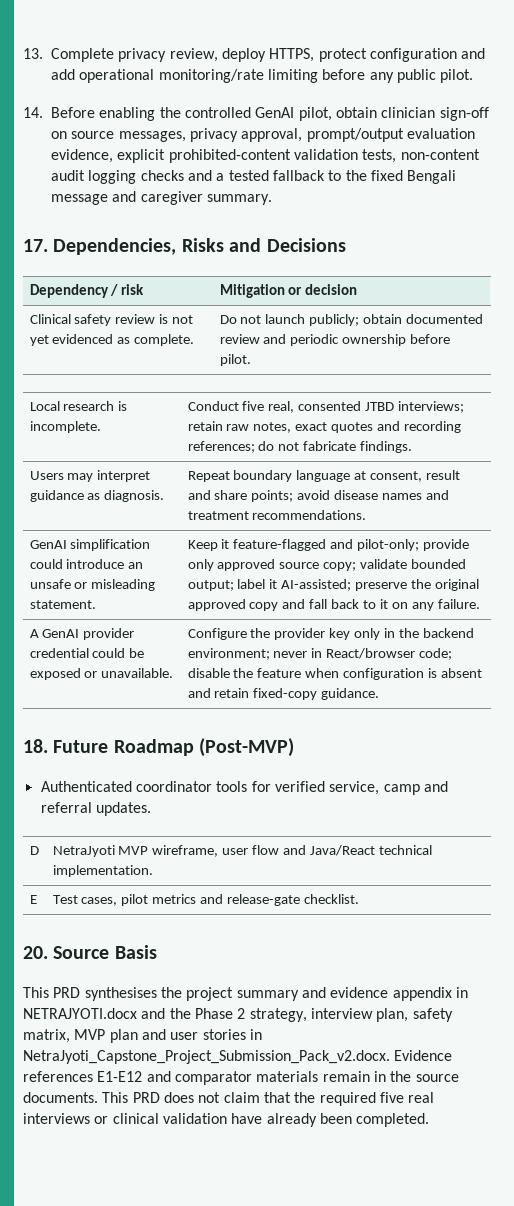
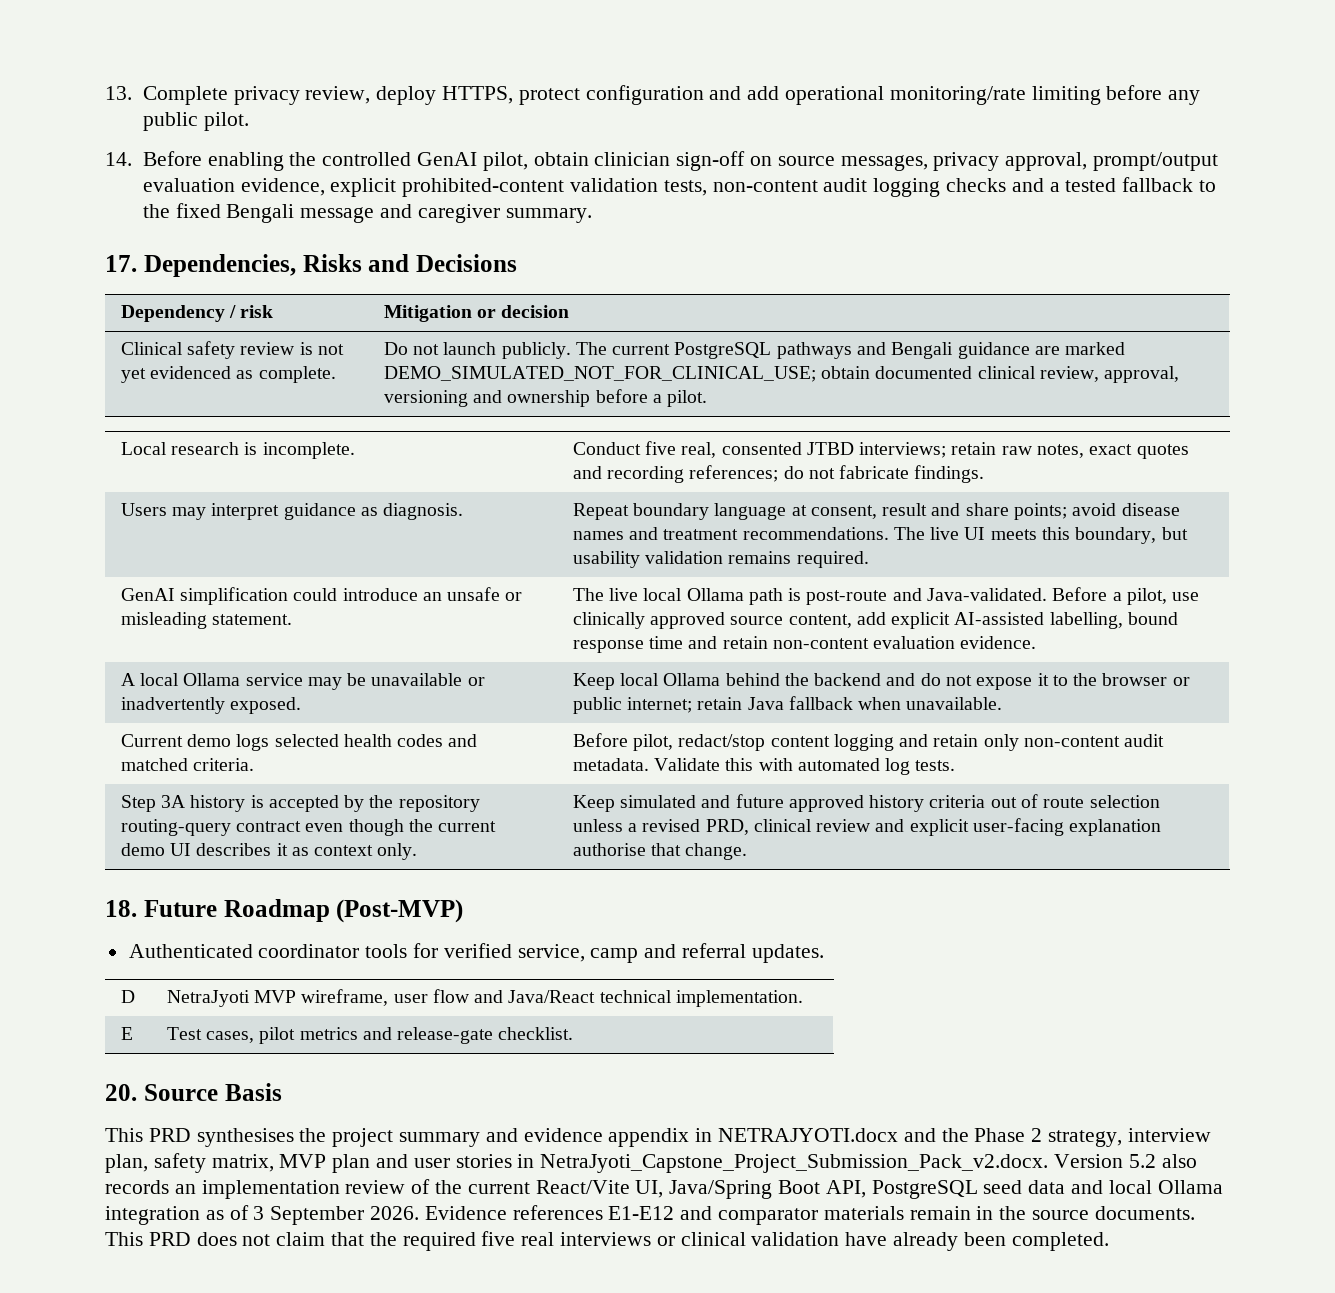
[309,314,484,326] [219,334,340,346] publicly; obtain documented review and periodic -> [501,342,1126,359] [383,366,1180,383] [383,390,503,407] publicly. The current PostgreSQL pathways and Bengali guidance are marked DEMO_SIMULATED_NOT_FOR_CLINICAL_USE; obtain documented clinical review, approval, versioning and
(451, 339) none -> [652,394,662,403] a
(367, 515) none -> [893,527,1188,544] [572,551,869,568] The live UI meets this boundary, but usability validation remains required.
[187,539,470,551] [187,559,467,571] [187,579,480,591] [187,599,480,611] [29,628,135,640] [29,648,145,658] [29,668,174,680] [187,628,474,640] [187,648,453,660] [187,668,483,680] [187,688,380,700] Keep it feature-flagged and pilot-only; provide only approved source copy; validate bounded output; label it AI-assisted; preserve the original approved copy and fall back to it on any failure. // A GenAI provider credential could be exposed or unavailable. | Configure the provider key only in the backend environment; never in React/browser code; disable the feature when configuration is absent and retain fixed-copy guidance. -> [572,587,1200,605] [572,612,1179,629] [572,636,1037,653] [120,673,485,690] [120,697,302,714] [572,673,1190,690] [572,696,1003,714] [120,734,478,751] [120,758,255,771] [572,733,1165,751] [572,758,956,775] [120,795,480,812] [120,819,497,836] [120,843,418,860] [572,794,1160,812] [572,818,1162,836] [572,843,748,860] The live local Ollama path is post-route and Java-validated. Before a pilot, use clinically approved source content, add explicit AI-assisted labelling, bound response time and retain non-content evaluation evidence. // A local Ollama service may be unavailable or inadvertently exposed. | Keep local Ollama behind the backend and do not expose it to the browser or public internet; retain Java fallback when unavailable. // Current demo logs selected health codes and matched criteria. | Before pilot, redact/stop content logging and retain only non-content audit metadata. Validate this with automated log tests. // Step 3A history is accepted by the repository routing-query contract even though the current demo UI describes it as context only. | Keep simulated and future approved history criteria out of route selection unless a revised PRD, clinical review and explicit user-facing explanation authorise that change.
(390, 1057) none -> [1054,1154,1197,1168] [105,1179,1223,1199] [105,1205,420,1225] Version 5.2 also records an implementation review of the current React/Vite UI, Java/Spring Boot API, PostgreSQL seed data and local Ollama integration as of 3 September 2026.

